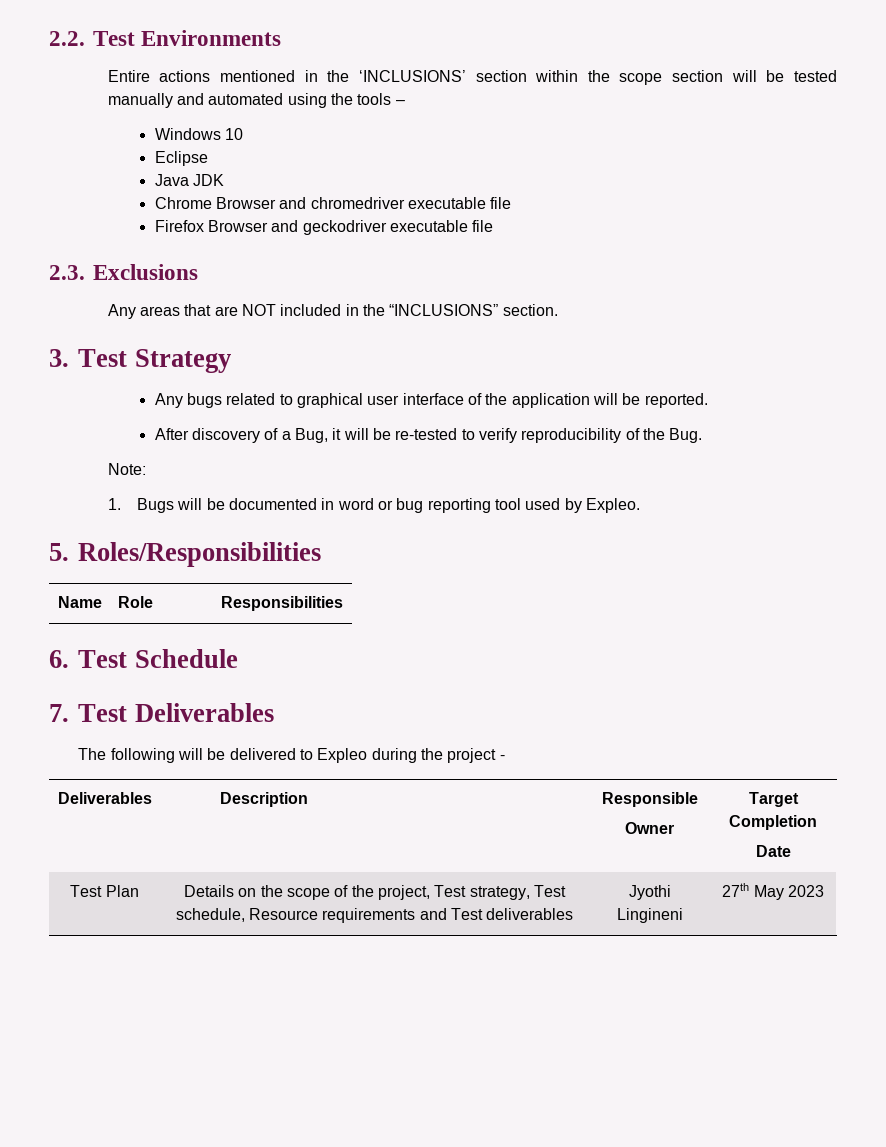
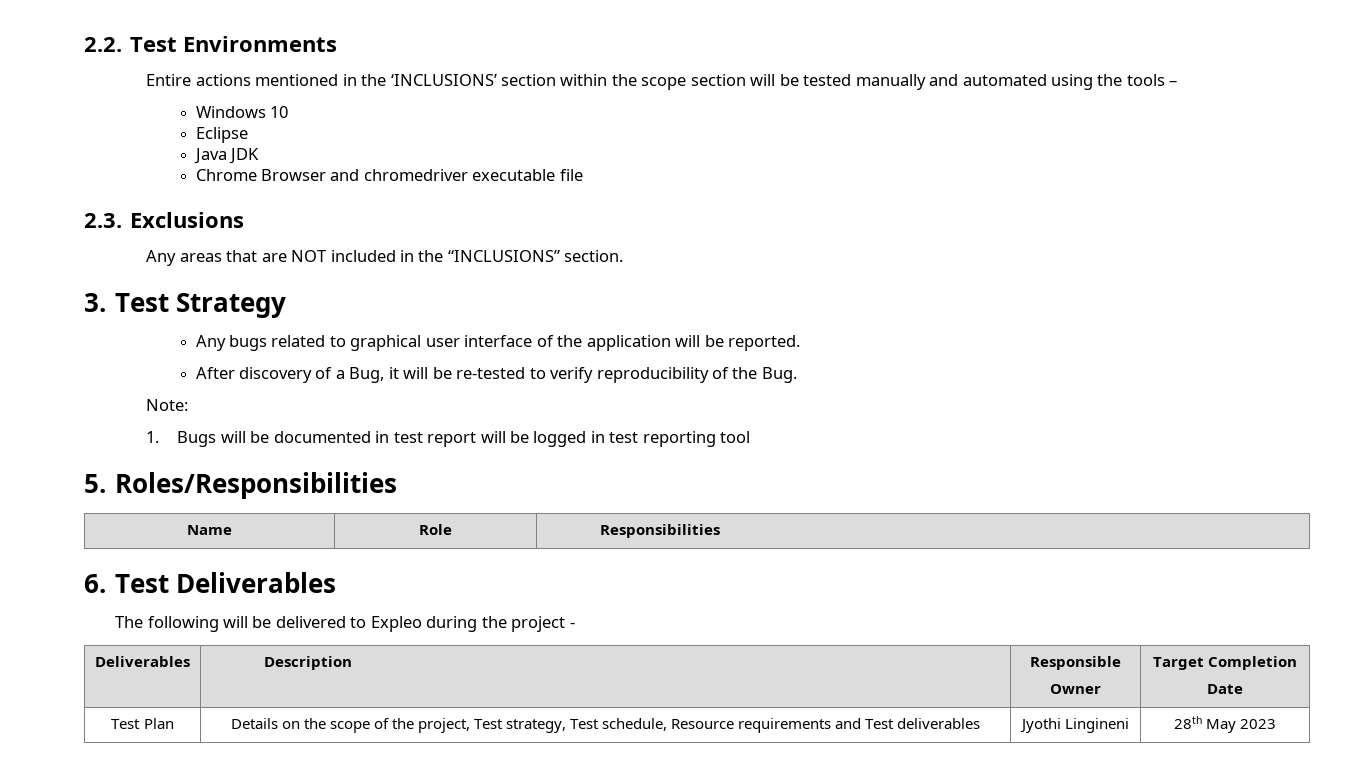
[154,220,494,235] // Firefox Browser and geckodriver executable file -> (583, 175) none
[337,498,424,513] word or bug -> [393,431,639,447] test report will be logged in test
[525,498,640,513] used by Expleo. -> (751, 437) none
[134,649,238,668] [49,704,128,722] Schedule // 7. Test -> (170, 583) none
[722,883,750,897] 27th -> [1173,716,1202,729] 28th

